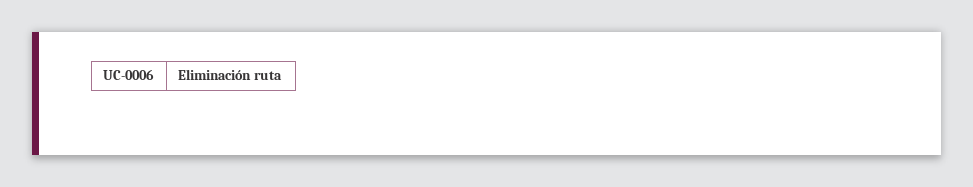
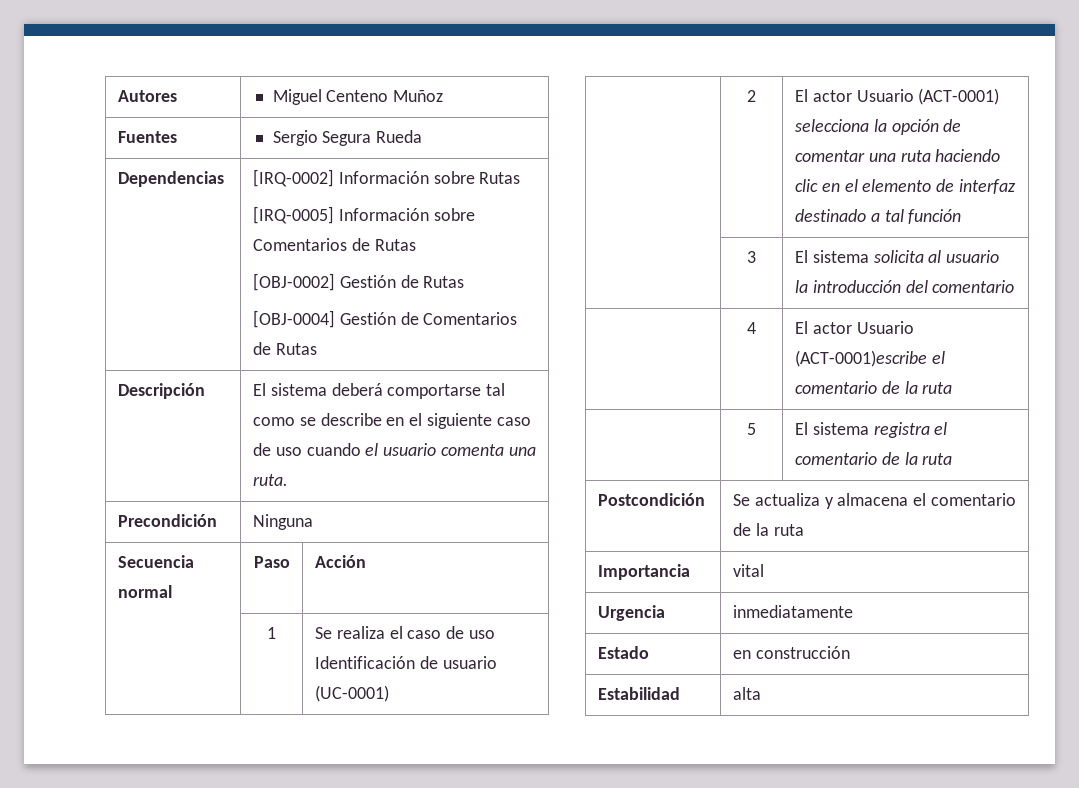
[102,69,154,80] [177,69,282,80] UC-0006 | Eliminación ruta -> [117,90,177,102] [272,89,444,105] [117,131,177,143] [272,130,423,146] [117,171,224,187] [252,169,521,187] [252,206,475,224] [252,238,416,251] [252,273,465,291] [252,310,518,328] [252,342,317,355] [117,383,205,399] [252,383,506,399] [252,413,531,429] [252,443,536,456] [252,474,288,486] [117,514,217,527] [252,514,313,530] [117,555,194,568] [117,585,172,598] [253,556,290,568] [314,555,366,568] [267,627,276,639] [314,626,496,639] [314,656,497,669] [314,685,389,702] [747,90,756,102] [794,88,1000,105] [794,119,962,135] [794,149,1001,162] [794,179,1017,194] [794,209,962,224] [747,251,756,263] [794,250,1000,263] [794,280,1015,293] [747,322,756,334] [794,321,914,334] [794,350,945,367] [794,381,953,394] [747,423,756,435] [794,422,948,438] [794,452,953,465] [597,493,705,506] [732,493,1017,509] [732,523,804,536] [597,564,690,580] [732,564,764,577] [597,605,665,621] [732,605,853,618] [597,646,649,659] [732,646,850,659] [597,687,680,700] [732,687,761,700] Autores | Miguel Centeno Muñoz // Fuentes | Sergio Segura Rueda // Dependencias | [IRQ-0002] Información sobre Rutas // [IRQ-0005] Información sobre Comentarios de Rutas // [OBJ-0002] Gestión de Rutas // [OBJ-0004] Gestión de Comentarios de Rutas // Descripción | El sistema deberá comportarse tal como se describe en el siguiente caso de uso cuando el usuario comenta una ruta. // Precondición | Ninguna // Secuencia normal | Paso | Acción // | 1 | Se realiza el caso de uso Identificación de usuario (UC-0001) // | 2 | El actor Usuario (ACT-0001) selecciona la opción de comentar una ruta haciendo clic en el elemento de interfaz destinado a tal función // | 3 | El sistema solicita al usuario la introducción del comentario // | 4 | El actor Usuario (ACT-0001)escribe el comentario de la ruta // | 5 | El sistema registra el comentario de la ruta // Postcondición | Se actualiza y almacena el comentario de la ruta // Importancia | vital // Urgencia | inmediatamente // Estado | en construcción // Estabilidad | alta

